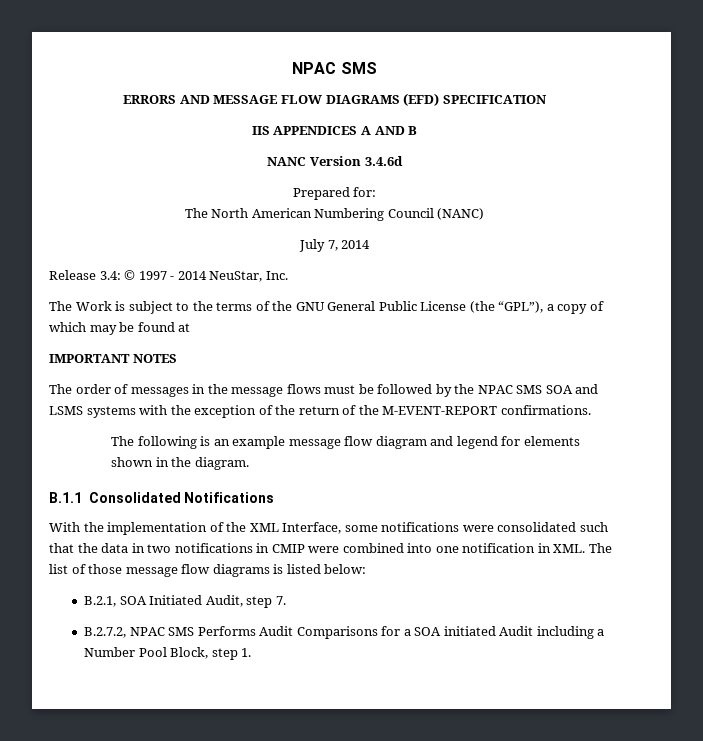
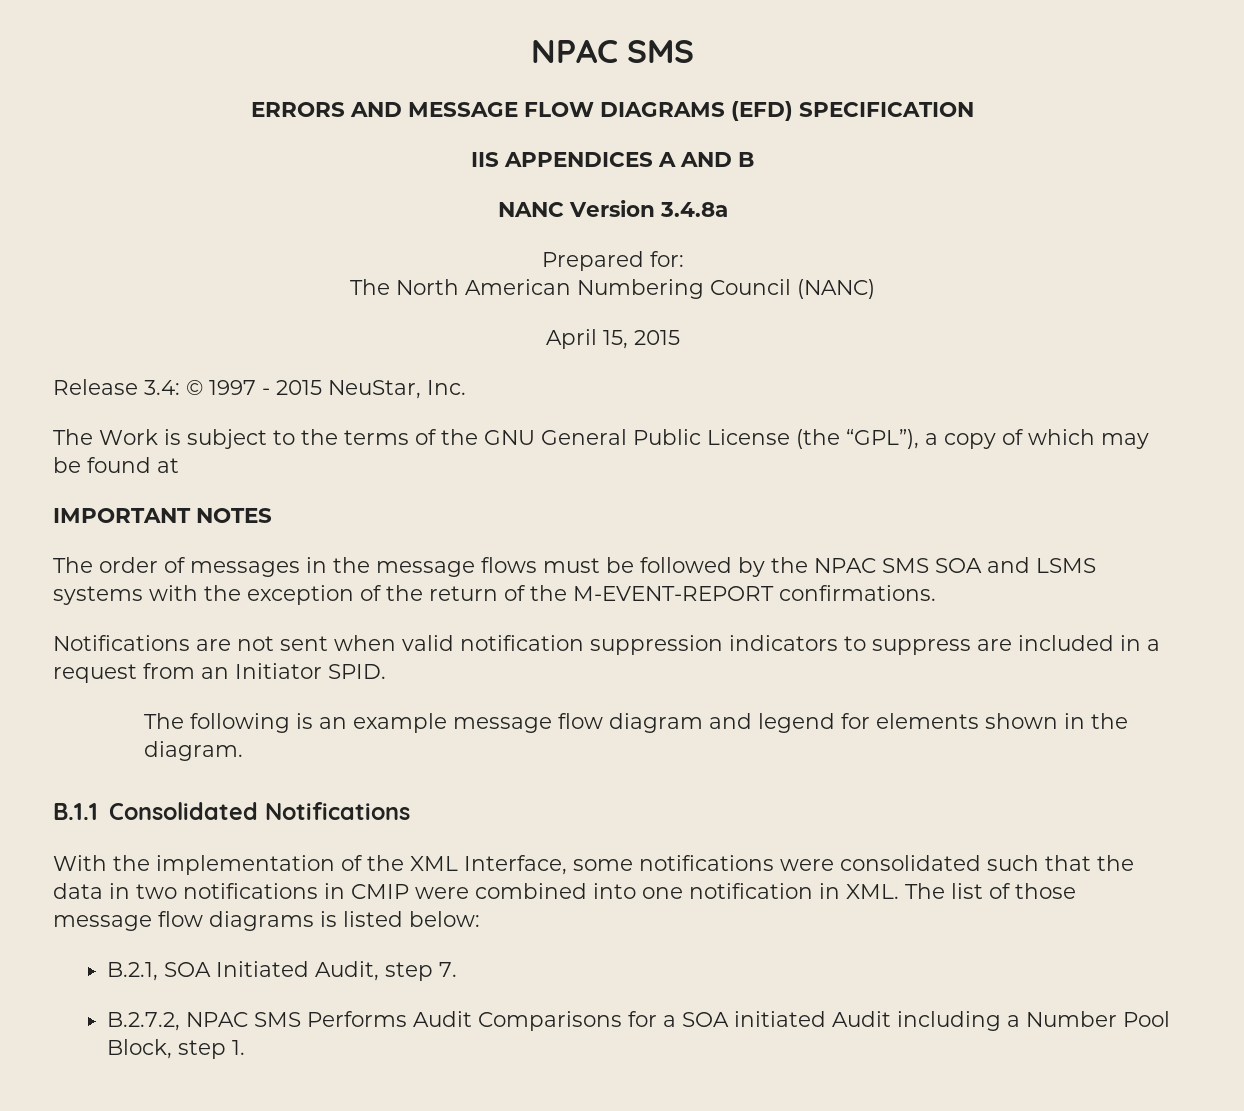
[364,156,403,166] 3.4.6d -> [659,202,728,217] 3.4.8a
[298,239,371,252] July 7, 2014 -> [545,329,680,349] April 15, 2015
[177,271,207,280] 2014 -> [276,380,322,395] 2015
(591, 410) none -> [53,635,1160,655] [53,663,386,683] // Notifications are not sent when valid notification suppression indicators to suppress are included in a request from an Initiator SPID.

